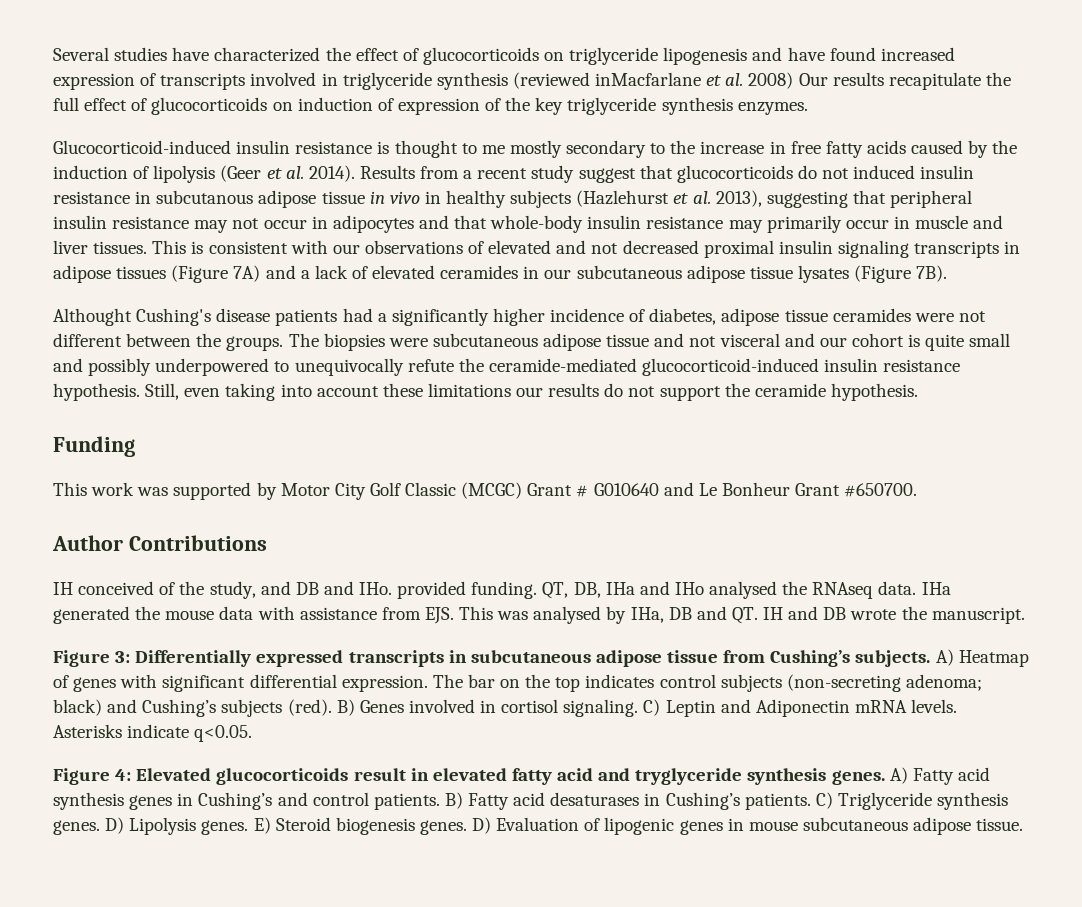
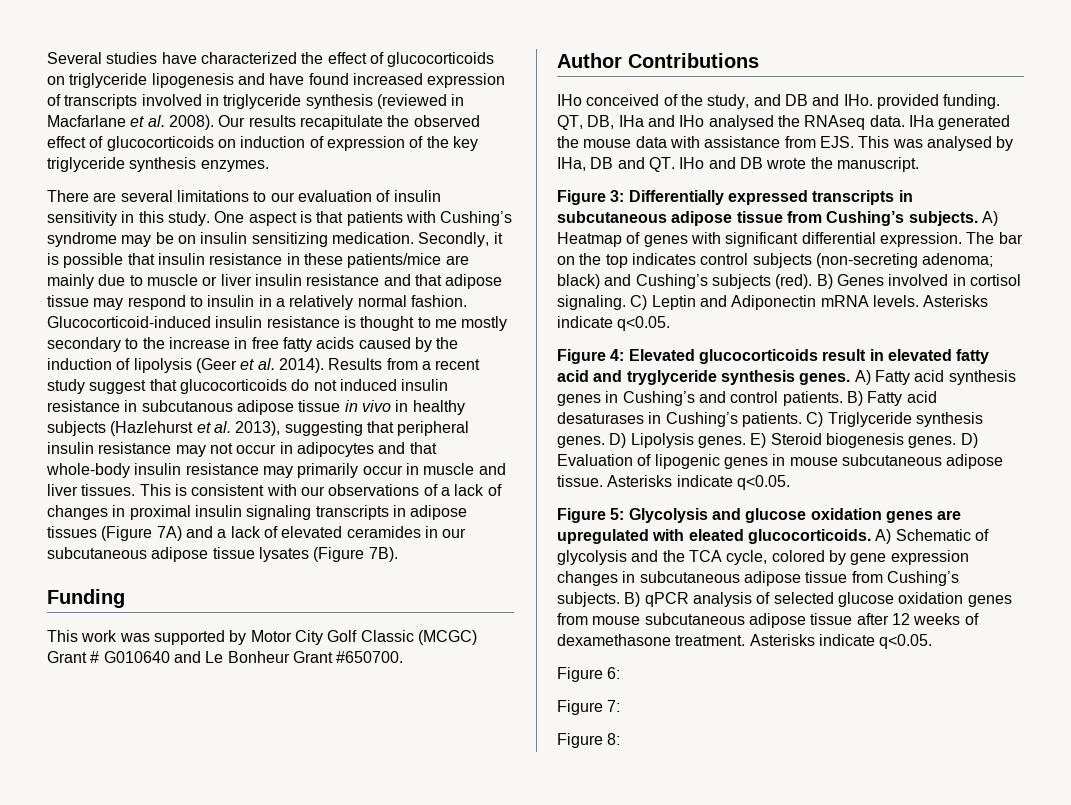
[595,72,794,89] inMacfarlane et al. 2008) -> [451,94,465,106] [47,115,214,130] in Macfarlane et al. 2008).
[53,97,79,111] full -> [413,115,480,127] observed
(808, 108) none -> [47,190,441,202] [47,211,513,226] [47,232,503,247] [47,253,469,268] [47,274,503,289] [47,295,467,310] There are several limitations to our evaluation of insulin sensitivity in this study. One aspect is that patients with Cushing’s syndrome may be on insulin sensitizing medication. Secondly, it is possible that insulin resistance in these patients/mice are mainly due to muscle or liver insulin resistance and that adipose tissue may respond to insulin in a relatively normal fashion.
[488,240,699,254] elevated and not decreased -> [440,484,502,496] [47,505,126,520] a lack of changes in
[53,308,986,326] [53,333,1011,351] [53,358,961,376] [53,383,918,401] // Althought Cushing's disease patients had a significantly higher incidence of diabetes, adipose tissue ceramides were not different between the groups. The biopsies were subcutaneous adipose tissue and not visceral and our cohort is quite small and possibly underpowered to unequivocally refute the ceramide-mediated glucocorticoid-induced insulin resistance hypothesis. Still, even taking into account these limitations our results do not support the ceramide hypothesis. -> (398, 554) none
[53,582,73,595] IH -> [557,94,582,106] IHo
[763,607,784,620] IH -> [679,157,705,169] IHo
(1024, 824) none -> [607,475,790,490] [557,508,962,523] [557,529,989,544] [557,550,969,565] [557,571,959,586] [557,592,1012,607] [557,613,979,628] [557,634,933,649] [557,667,621,682] [557,700,621,715] [557,733,621,748] Asterisks indicate q<0.05. // Figure 5: Glycolysis and glucose oxidation genes are upregulated with eleated glucocorticoids. A) Schematic of glycolysis and the TCA cycle, colored by gene expression changes in subcutaneous adipose tissue from Cushing’s subjects. B) qPCR analysis of selected glucose oxidation genes from mouse subcutaneous adipose tissue after 12 weeks of dexamethasone treatment. Asterisks indicate q<0.05. // Figure 6: // Figure 7: // Figure 8:

